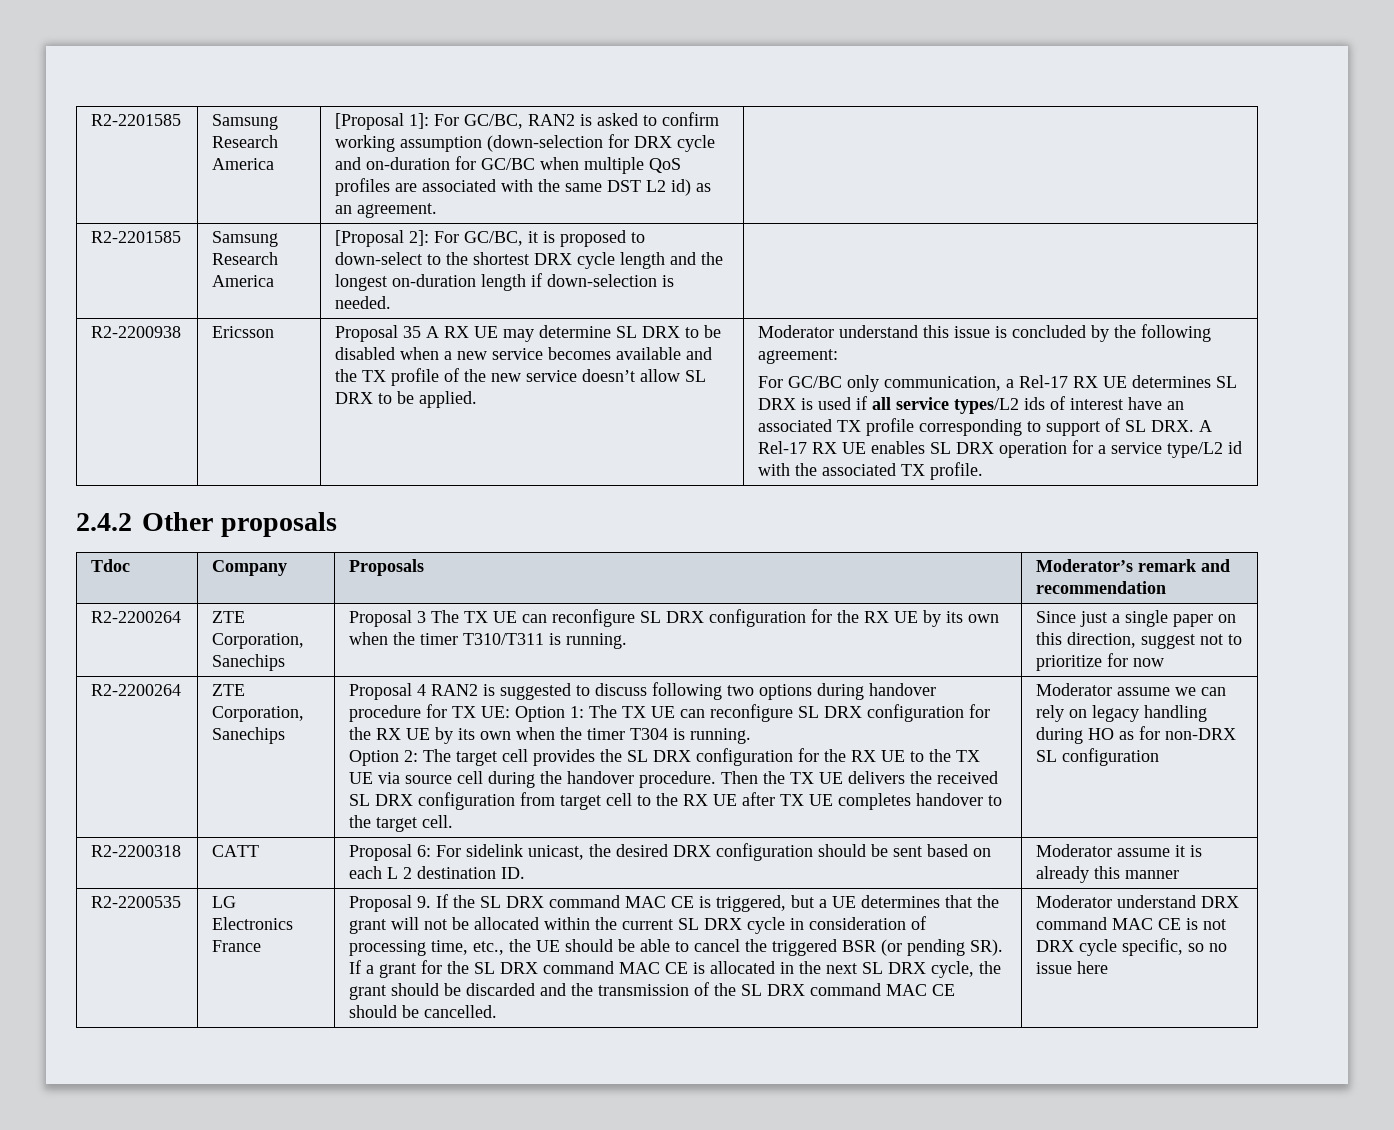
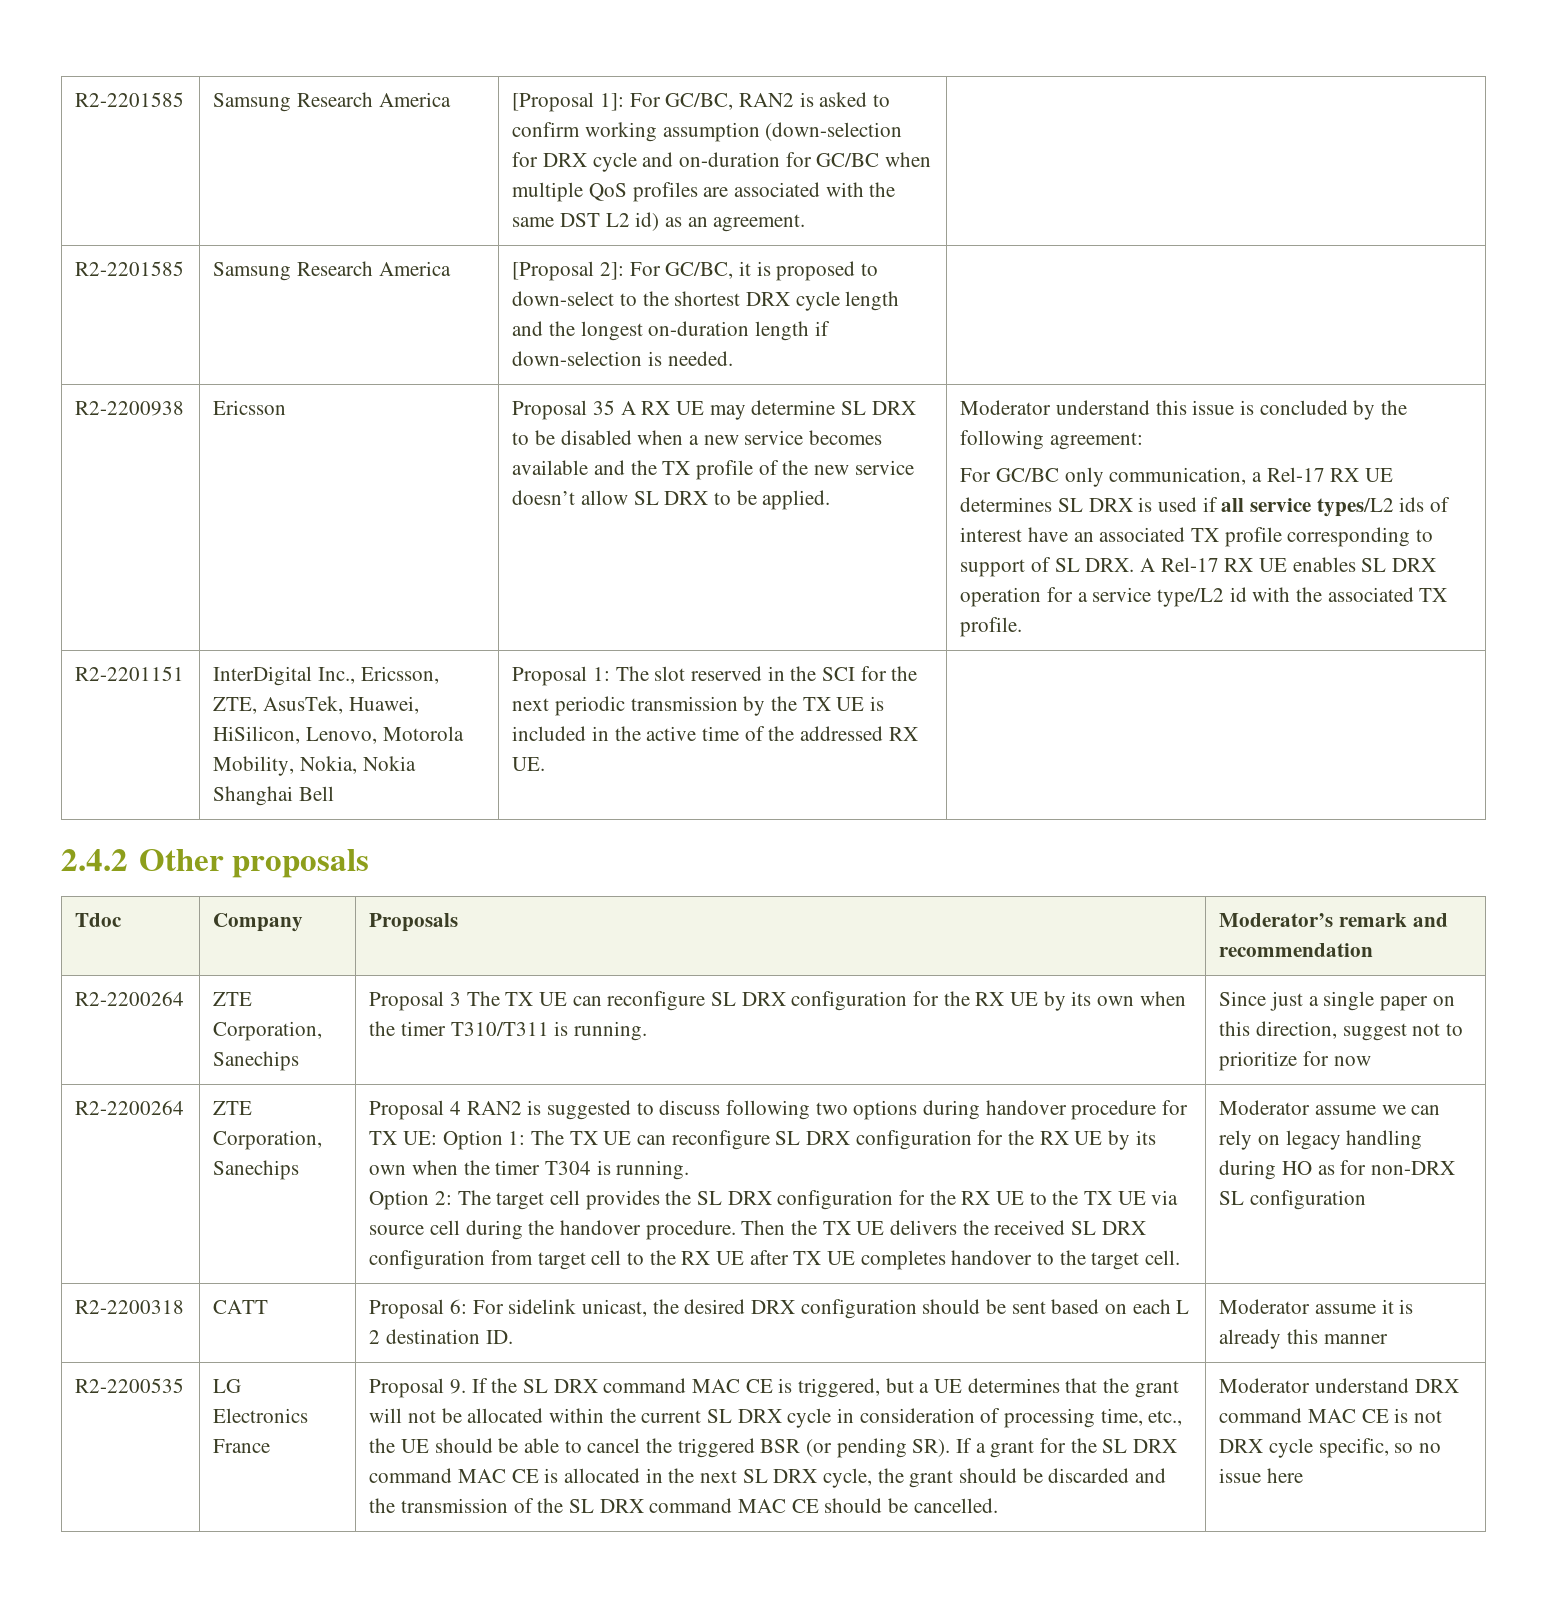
(984, 471) none -> [75,666,185,681] [213,666,439,686] [213,696,419,714] [213,726,464,744] [213,756,416,776] [213,786,334,806] [512,666,918,686] [512,696,884,716] [512,726,918,741] [512,757,546,771] // R2-2201151 | InterDigital Inc., Ericsson, ZTE, AsusTek, Huawei, HiSilicon, Lenovo, Motorola Mobility, Nokia, Nokia Shanghai Bell | Proposal 1: The slot reserved in the SCI for the next periodic transmission by the TX UE is included in the active time of the addressed RX UE. |

